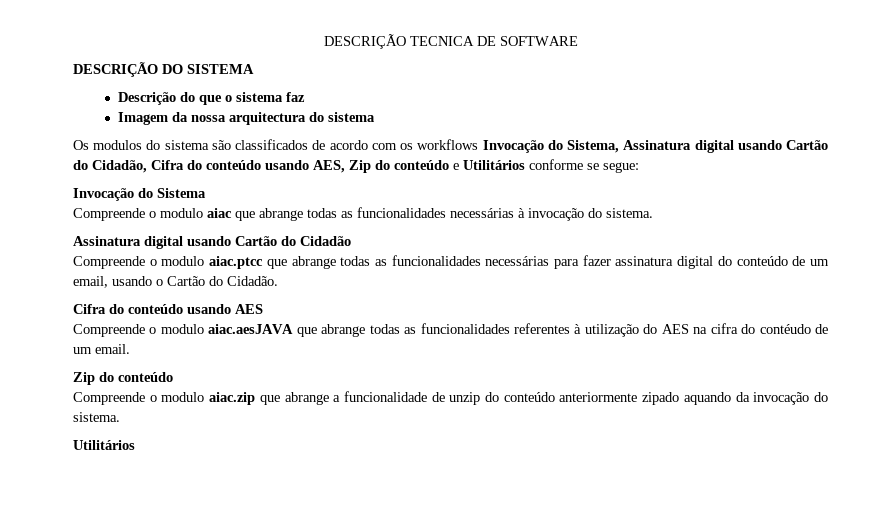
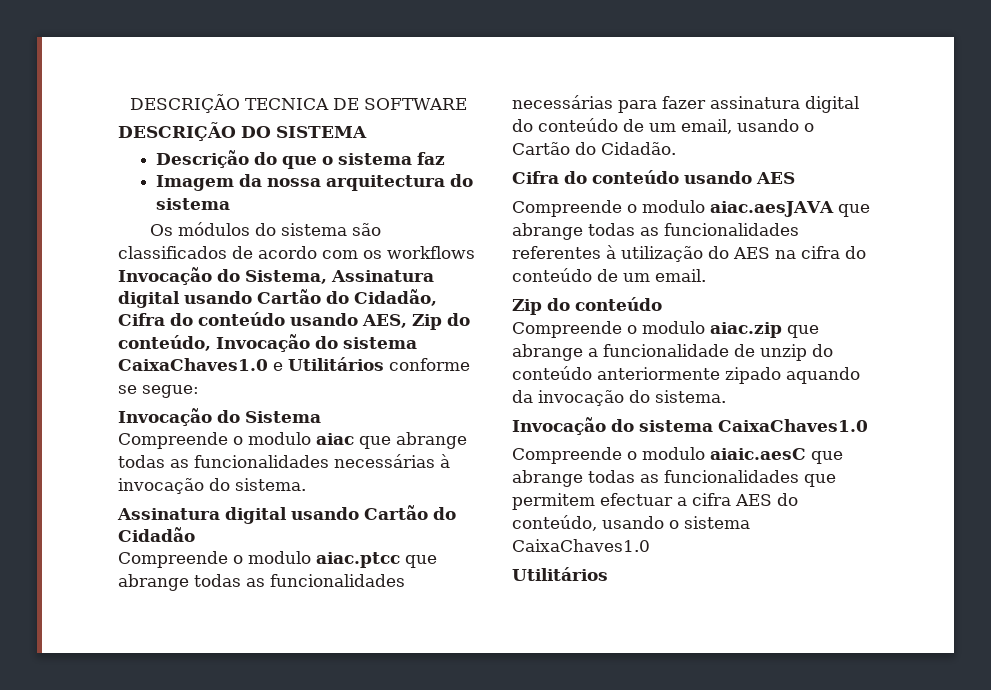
[93,140,143,150] modulos -> [177,222,250,236] módulos
[394,160,449,170] conteúdo -> [118,334,417,352] [118,358,268,371] conteúdo, Invocação do sistema CaixaChaves1.0
[759,324,811,334] contéudo -> [512,268,592,282] conteúdo
(120, 417) none -> [512,417,868,435] [512,447,843,464] [512,470,836,487] [512,493,798,510] [512,515,750,531] [512,539,650,552] // Invocação do sistema CaixaChaves1.0 // Compreende o modulo aiaic.aesC que abrange todas as funcionalidades que permitem efectuar a cifra AES do conteúdo, usando o sistema CaixaChaves1.0

